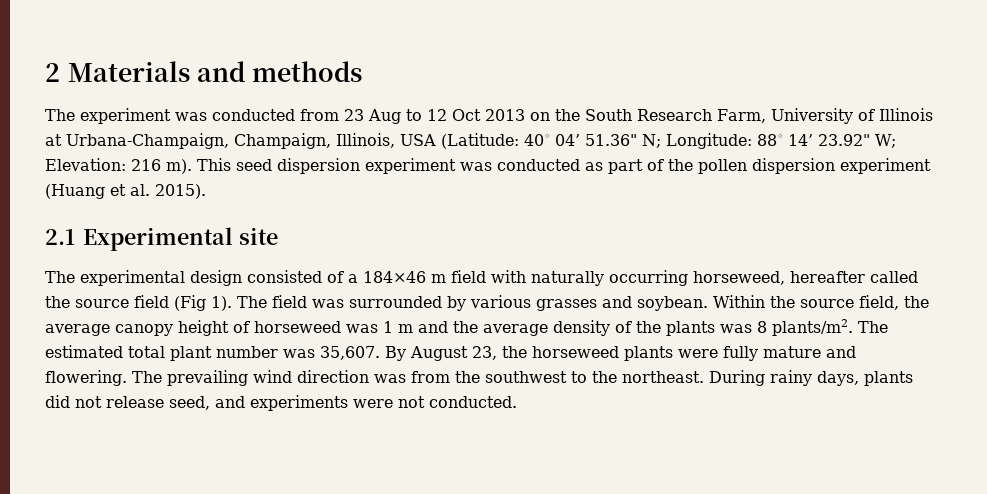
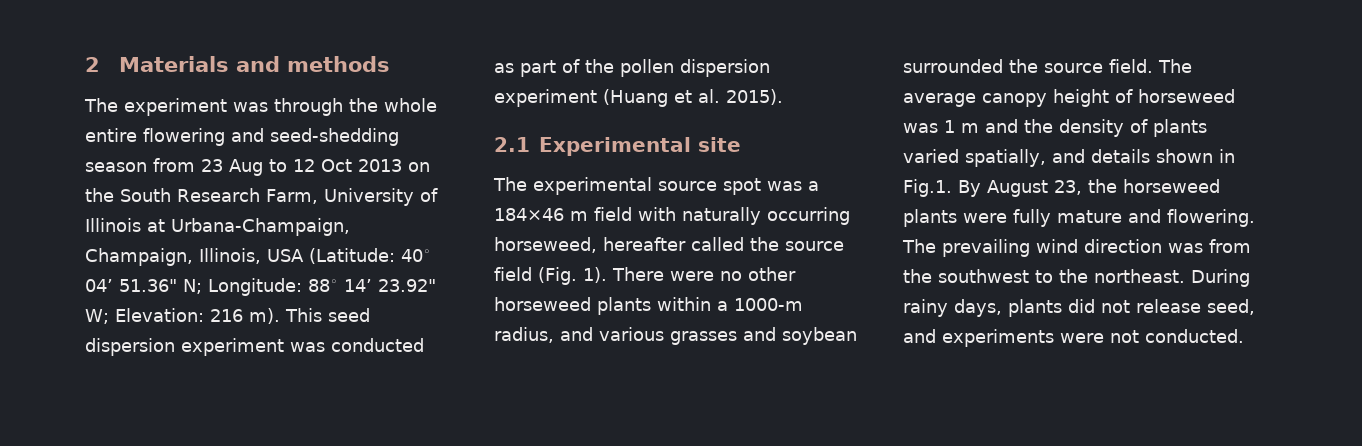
[212,109,295,121] conducted -> [274,98,437,116] [85,128,399,146] [85,162,147,172] through the whole entire flowering and seed-shedding season
[190,270,344,286] design consisted of -> [658,178,802,195] source spot was
[174,295,929,311] (Fig 1). The field was surrounded by various grasses and soybean. Within the source field, the -> [538,267,796,285] [494,297,803,315] [494,327,857,345] [903,59,1192,73] (Fig. 1). There were no other horseweed plants within a 1000-m radius, and various grasses and soybean surrounded the source field. The
[483,324,548,336] average -> (1053, 126) none
[636,319,888,336] [45,345,380,361] the plants was 8 plants/m2. The estimated total plant number was 35,607. -> [1153,119,1207,137] [903,149,1235,167] [903,179,952,197] plants varied spatially, and details shown in Fig.1.

